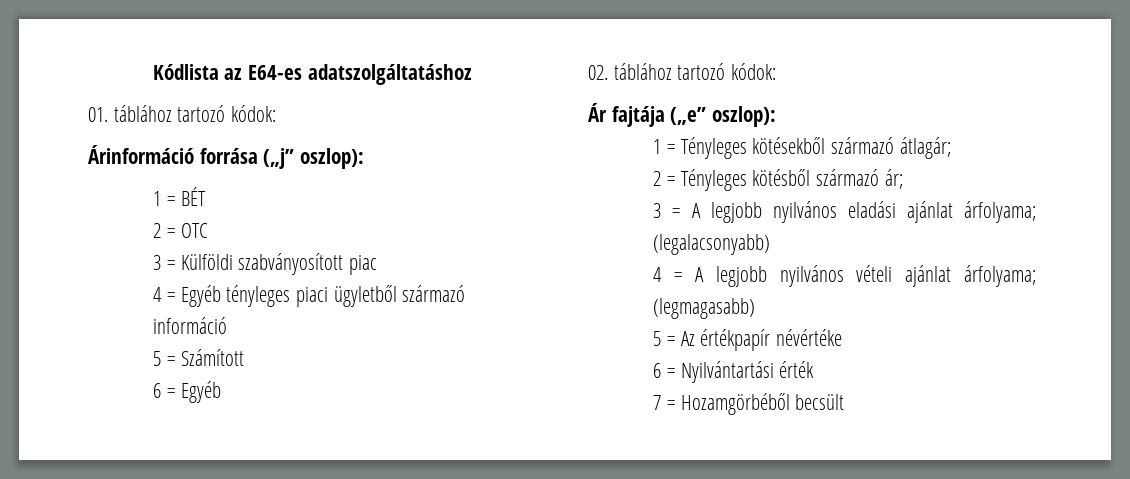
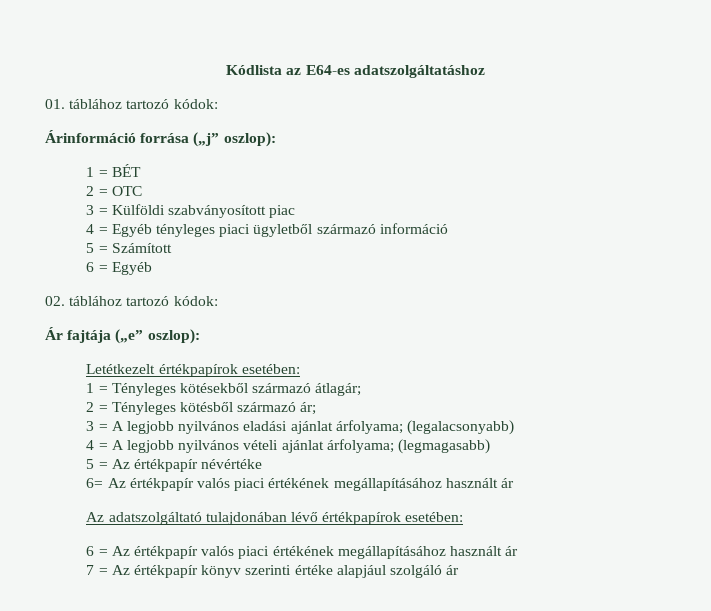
(777, 116) none -> [86,364,300,377] // Letétkezelt értékpapírok esetében:
[653,361,815,383] [653,393,845,415] 6 = Nyilvántartási érték // 7 = Hozamgörbéből becsült -> [86,478,514,491] [86,512,464,525] [86,546,519,559] [86,565,460,578] 6= Az értékpapír valós piaci értékének megállapításához használt ár // Az adatszolgáltató tulajdonában lévő értékpapírok esetében: // 6 = Az értékpapír valós piaci értékének megállapításához használt ár // 7 = Az értékpapír könyv szerinti értéke alapjául szolgáló ár

